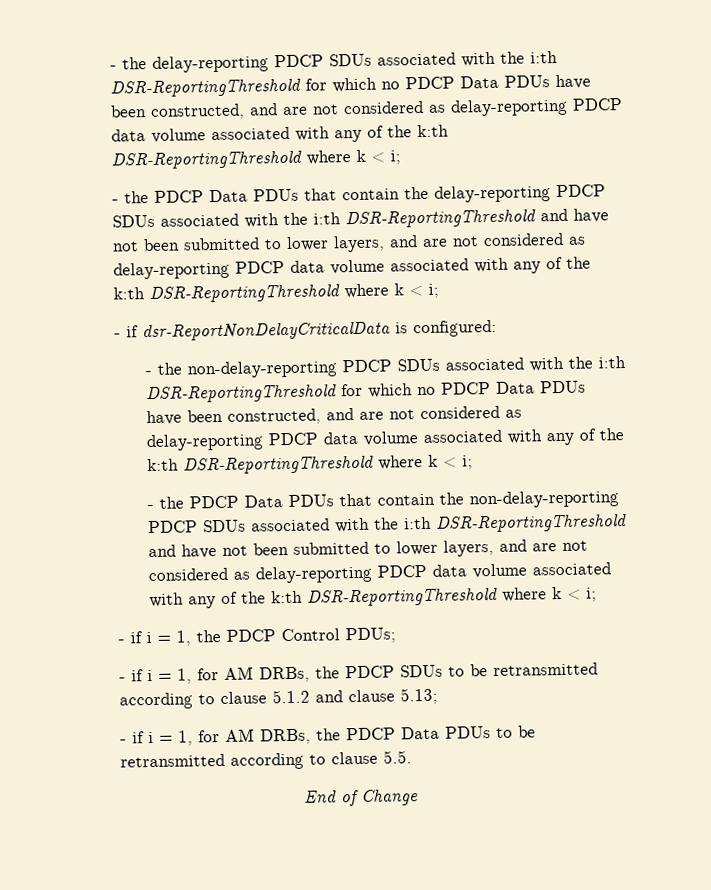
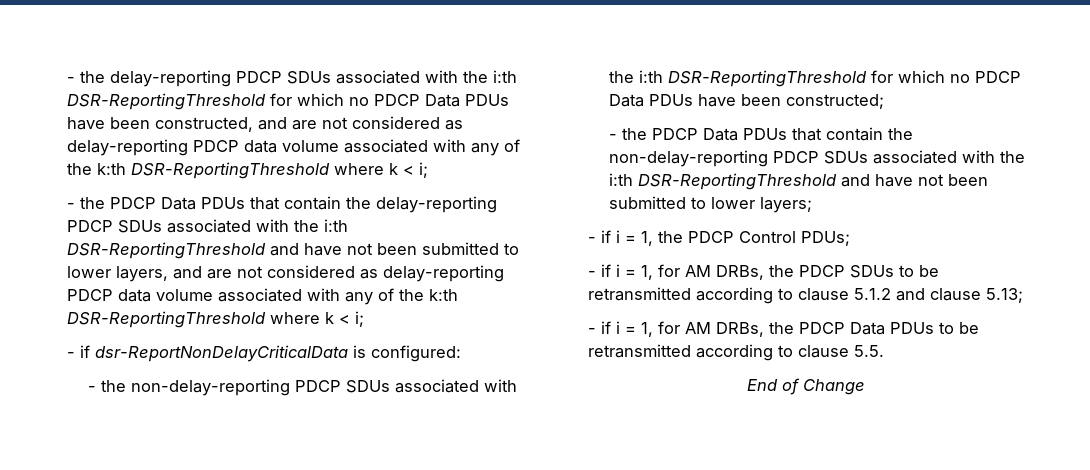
[227,405,523,425] [146,428,625,452] [147,454,474,475] constructed, and are not considered as delay-reporting PDCP data volume associated with any of the k:th DSR-ReportingThreshold where k < i; -> [785,94,884,109] constructed;
[443,539,589,557] [148,562,612,584] [149,586,598,609] layers, and are not considered as delay-reporting PDCP data volume associated with any of the k:th DSR-ReportingThreshold where k < i; -> [759,197,812,213] layers;

